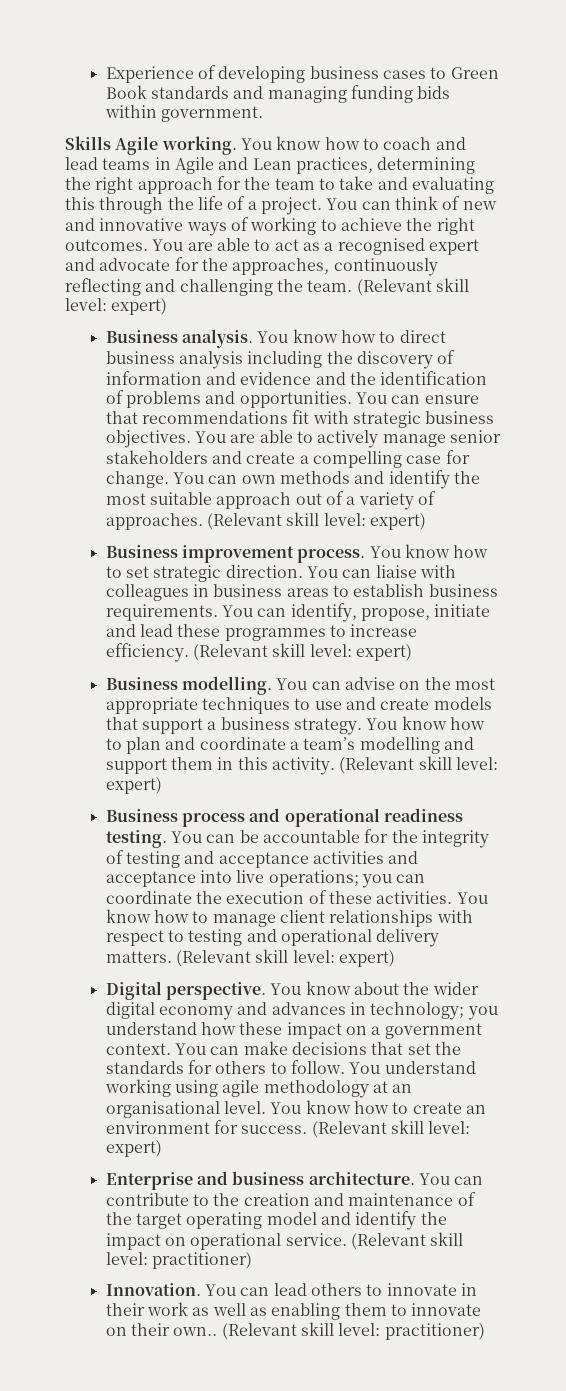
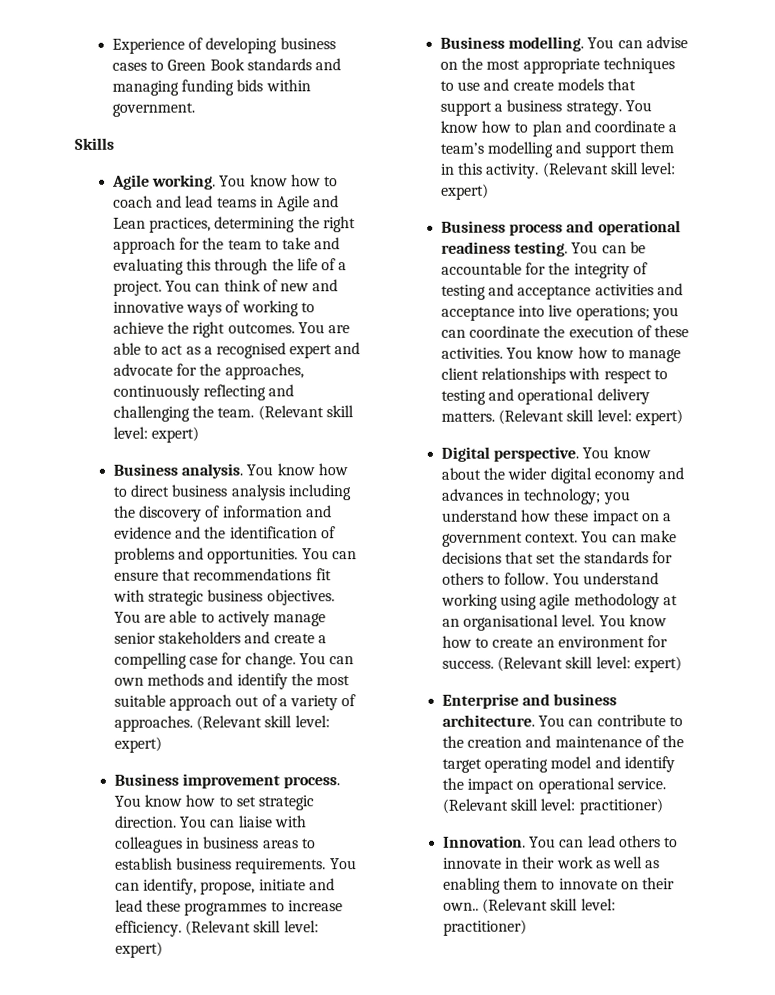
(111, 143) none -> (114, 143) //

